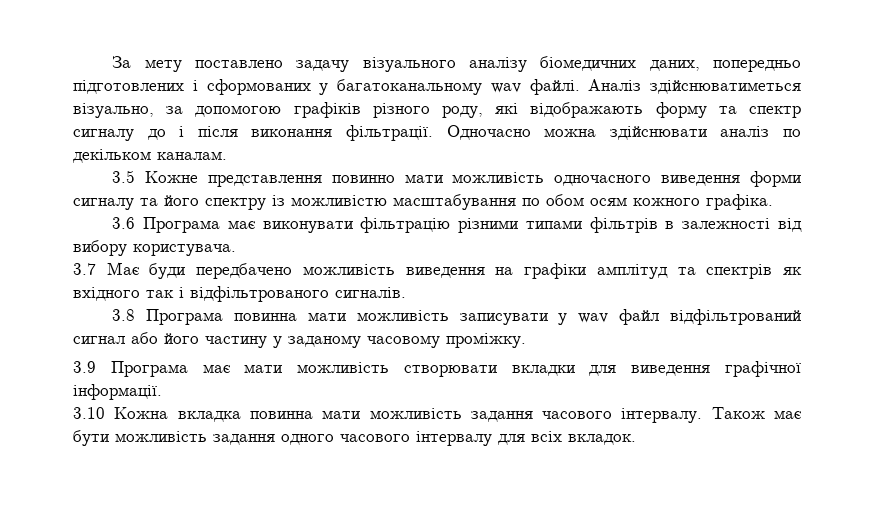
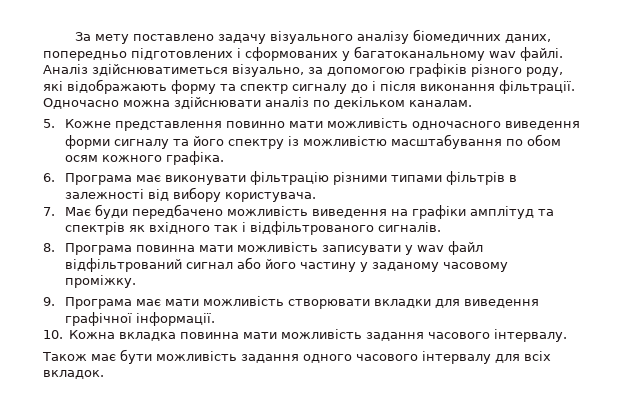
[112,170,136,183] 3.5 -> [43,119,55,128] 5.
[112,217,136,229] 3.6 -> [43,173,55,182] 6.
[73,263,96,275] 3.7 -> [43,207,55,216] 7.
[112,309,136,321] 3.8 -> [43,243,55,252] 8.
[73,361,96,373] 3.9 -> [43,297,55,306] 9.
[73,407,105,419] 3.10 -> [43,330,63,339] 10.
(703, 415) none -> (568, 335) //

